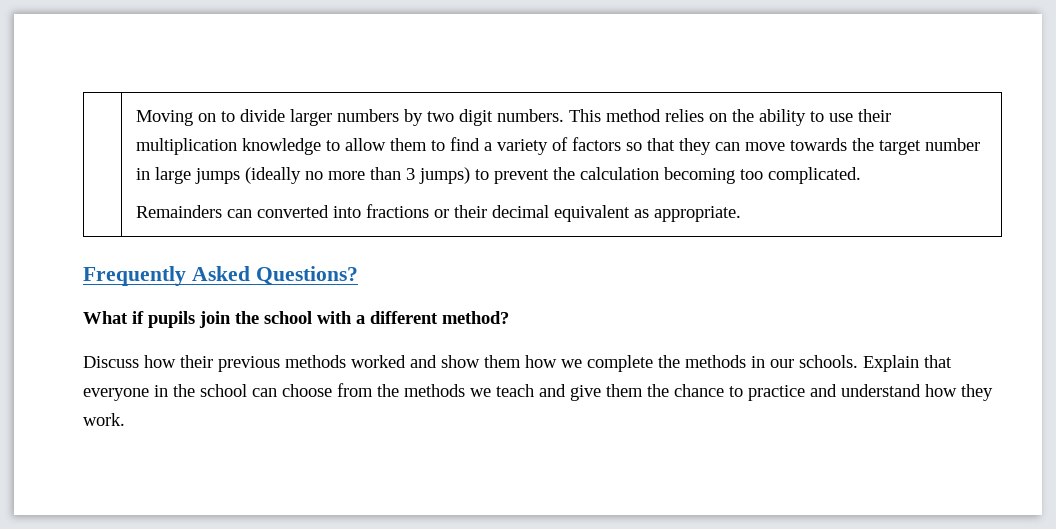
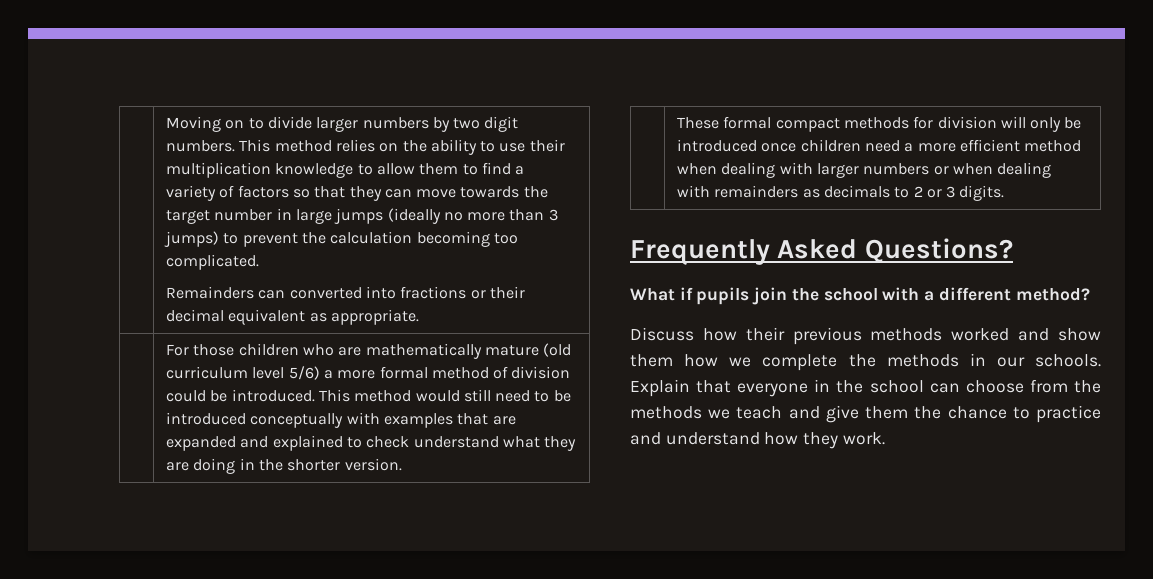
(741, 214) none -> [165,343,572,359] [165,366,571,380] [165,389,571,402] [165,412,516,428] [165,435,577,451] [165,458,402,474] [676,116,1082,132] [676,139,1082,152] [676,162,1052,178] [676,185,1005,201] // | For those children who are mathematically mature (old curriculum level 5/6) a more formal method of division could be introduced. This method would still need to be introduced conceptually with examples that are expanded and explained to check understand what they are doing in the shorter version. // | These formal compact methods for division will only be introduced once children need a more efficient method when dealing with larger numbers or when dealing with remainders as decimals to 2 or 3 digits.

